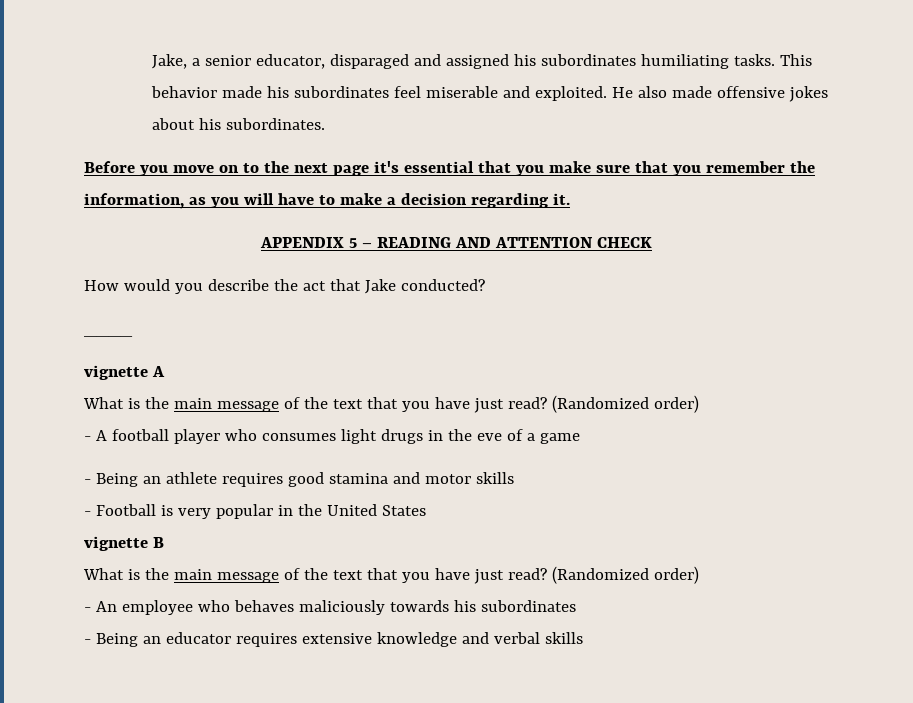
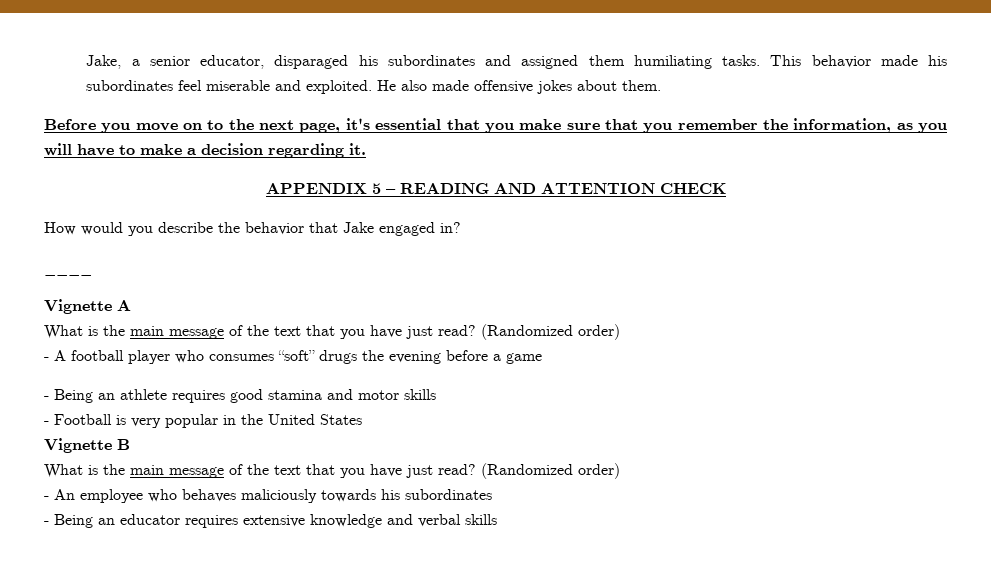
[414,54,637,69] and assigned his subordinates -> [358,55,625,69] his subordinates and assigned them
[199,118,326,130] his subordinates. -> [622,80,662,91] them.
[332,165,369,176] page -> [299,122,341,133] page,
[302,281,326,291] act -> [245,222,304,235] behavior
[400,279,485,291] conducted? -> [379,222,461,236] engaged in?
[84,365,148,380] vignette -> [44,299,112,314] Vignette
[340,429,523,444] light drugs in the eve of -> [278,350,488,364] “soft” drugs the evening before
[84,536,148,551] vignette -> [44,438,112,453] Vignette

